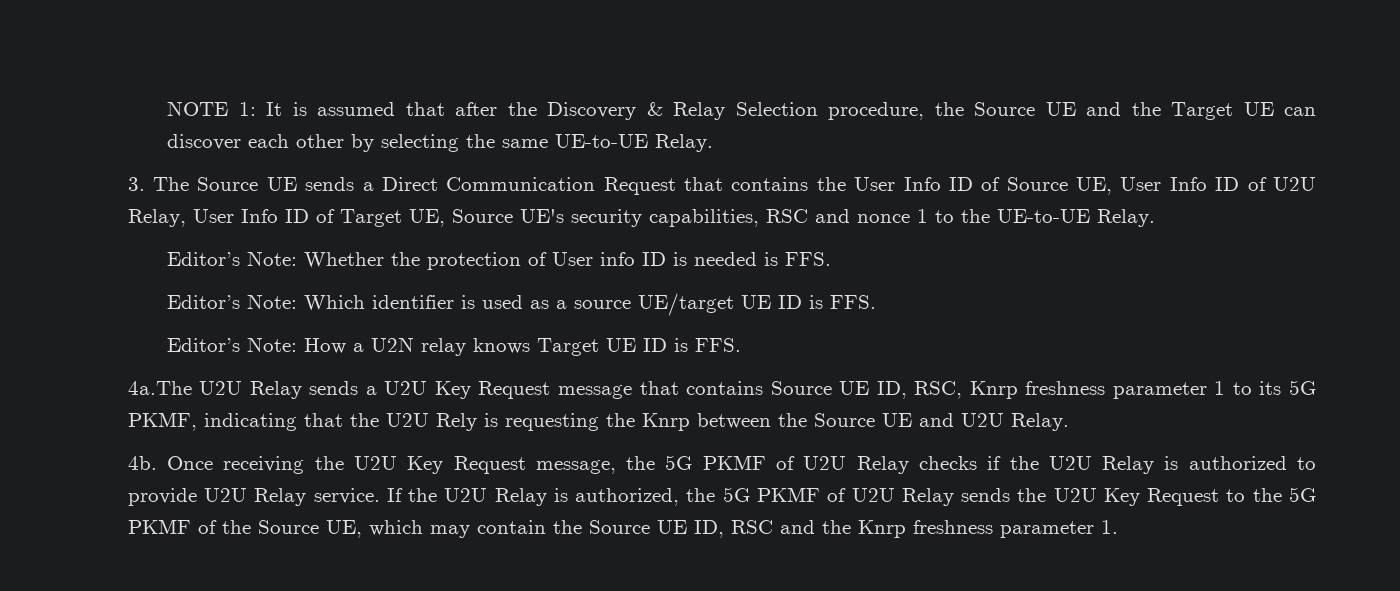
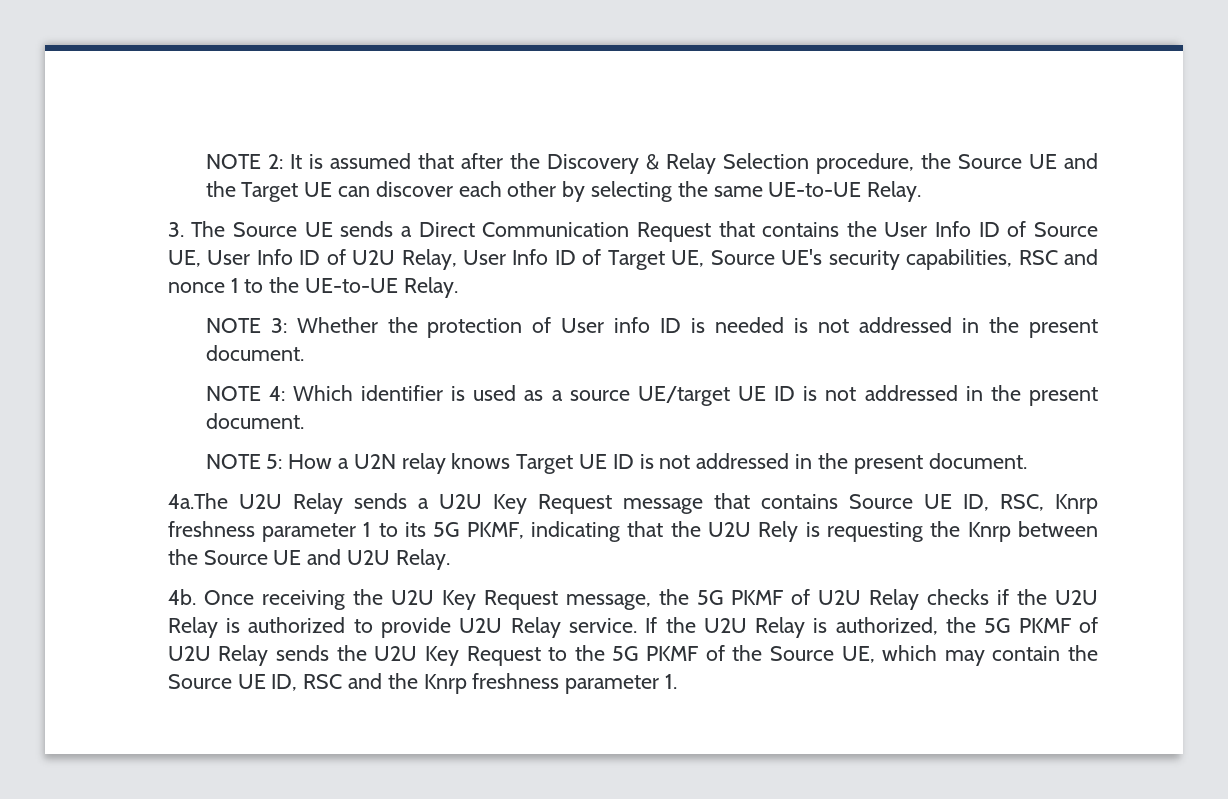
[167,101,256,116] NOTE 1: -> [205,154,283,169] NOTE 2:
[167,251,298,266] Editor’s Note: -> [205,318,287,333] NOTE 3:
[785,252,832,266] [167,294,298,309] FFS. // Editor’s Note: -> [818,317,1099,338] [205,345,304,361] [205,386,285,401] not addressed in the present document. // NOTE 4:
[830,295,877,309] [167,337,298,352] FFS. // Editor’s Note: -> [825,385,1098,406] [205,413,304,429] [205,454,283,469] not addressed in the present document. // NOTE 5:
[695,338,742,352] FFS. -> [659,453,1027,474] not addressed in the present document.

